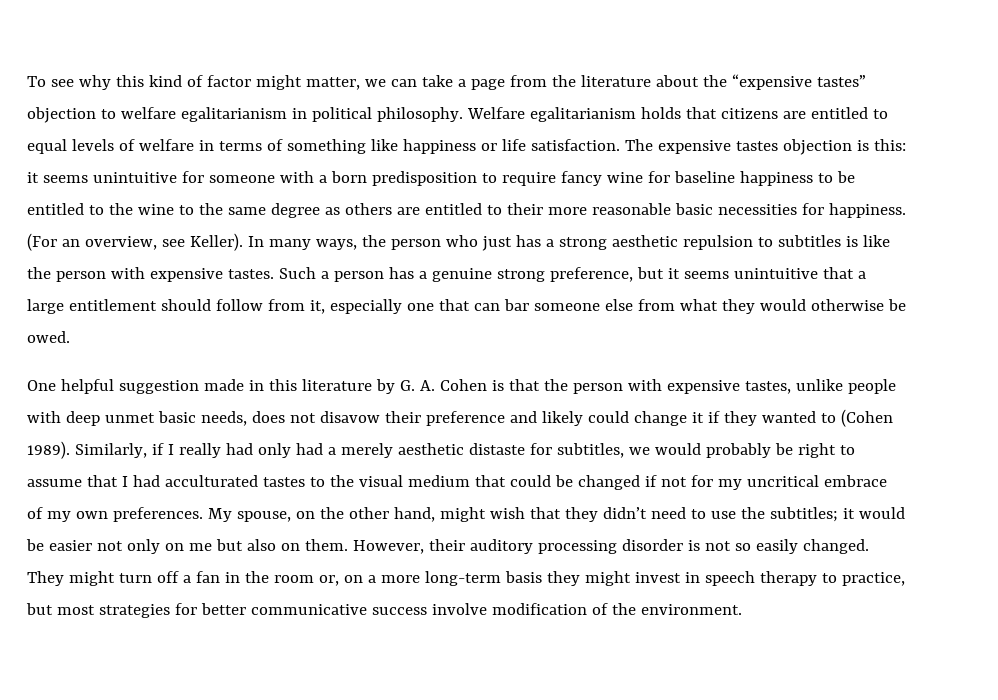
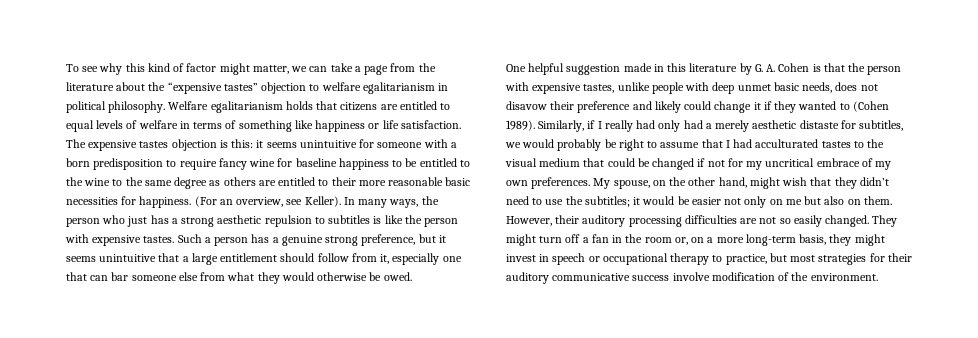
[621,539,700,551] disorder is -> [684,215,758,224] difficulties are
[504,571,542,583] basis -> [799,234,827,245] basis,
(755, 578) none -> [588,253,668,265] or occupational
[200,603,246,615] better -> [887,253,912,262] [506,272,549,284] their auditory

